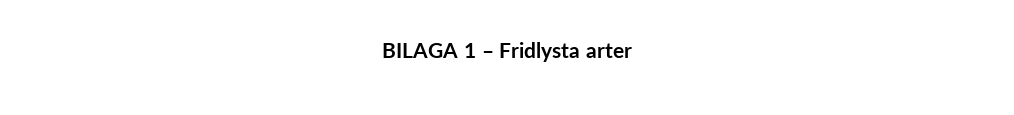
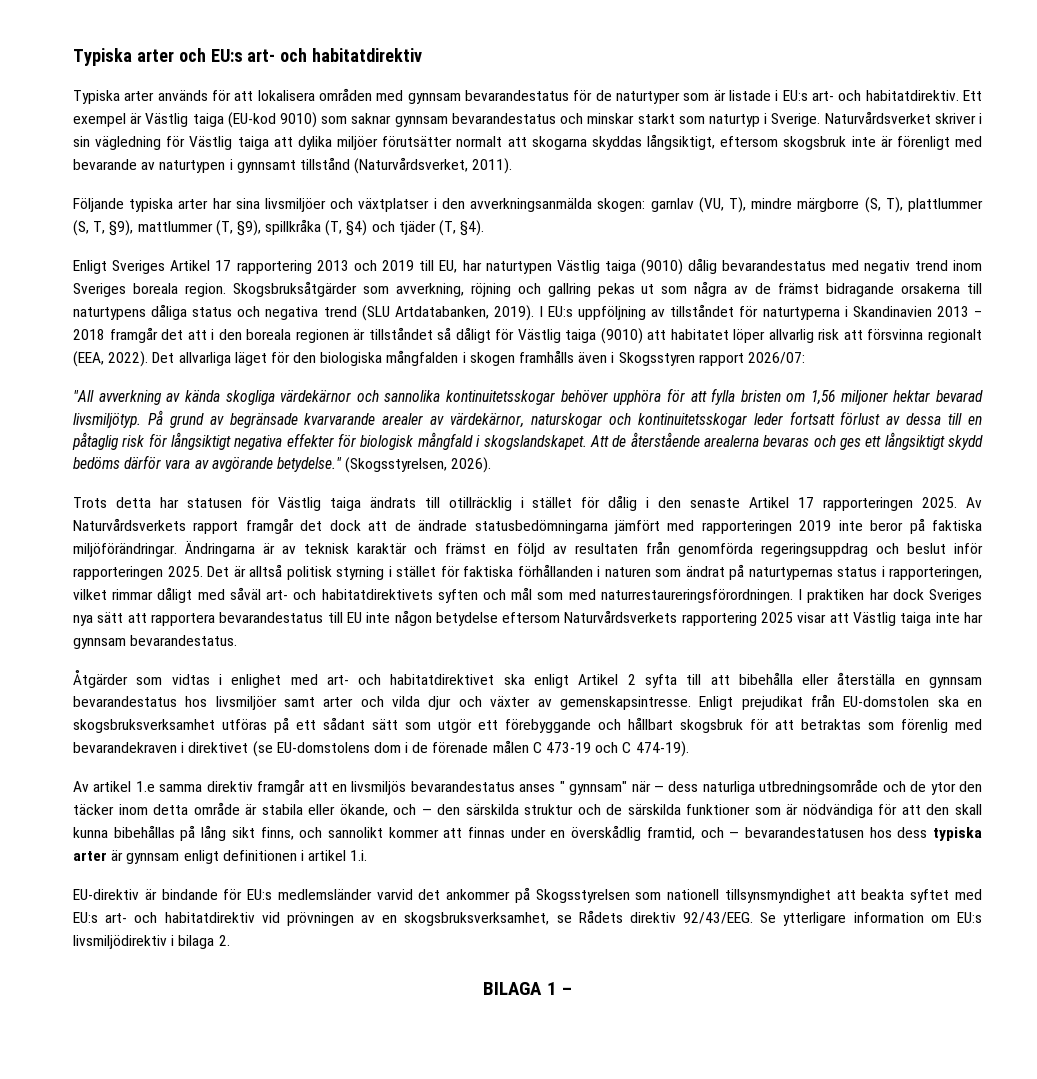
(382, 50) none -> [73,48,423,66] [73,88,983,104] [73,111,983,128] [73,134,982,150] [73,157,513,174] [73,197,984,213] [73,219,485,236] [73,258,982,275] [73,281,983,297] [73,304,982,321] [73,327,982,344] [73,350,805,367] [73,388,984,405] [73,410,983,428] [72,432,984,450] [73,455,492,473] [73,495,983,511] [73,518,982,534] [73,540,983,557] [73,564,982,580] [73,587,982,603] [73,610,983,626] [73,635,238,649] [73,670,982,688] [73,694,983,710] [73,717,982,733] [73,740,689,757] [73,779,983,795] [73,802,982,818] [73,825,983,841] [73,850,368,864] [73,887,982,903] [73,910,982,926] [73,935,230,949] Typiska arter och EU:s art- och habitatdirektiv // Typiska arter används för att lokalisera områden med gynnsam bevarandestatus för de naturtyper som är listade i EU:s art- och habitatdirektiv. Ett exempel är Västlig taiga (EU-kod 9010) som saknar gynnsam bevarandestatus och minskar starkt som naturtyp i Sverige. Naturvårdsverket skriver i sin vägledning för Västlig taiga att dylika miljöer förutsätter normalt att skogarna skyddas långsiktigt, eftersom skogsbruk inte är förenligt med bevarande av naturtypen i gynnsamt tillstånd (Naturvårdsverket, 2011). // Följande typiska arter har sina livsmiljöer och växtplatser i den avverkningsanmälda skogen: garnlav (VU, T), mindre märgborre (S, T), plattlummer (S, T, §9), mattlummer (T, §9), spillkråka (T, §4) och tjäder (T, §4). // Enligt Sveriges Artikel 17 rapportering 2013 och 2019 till EU, har naturtypen Västlig taiga (9010) dålig bevarandestatus med negativ trend inom Sveriges boreala region. Skogsbruksåtgärder som avverkning, röjning och gallring pekas ut som några av de främst bidragande orsakerna till naturtypens dåliga status och negativa trend (SLU Artdatabanken, 2019). I EU:s uppföljning av tillståndet för naturtyperna i Skandinavien 2013 – 2018 framgår det att i den boreala regionen är tillståndet så dåligt för Västlig taiga (9010) att habitatet löper allvarlig risk att försvinna regionalt (EEA, 2022). Det allvarliga läget för den biologiska mångfalden i skogen framhålls även i Skogsstyren rapport 2026/07: // "All avverkning av kända skogliga värdekärnor och sannolika kontinuitetsskogar behöver upphöra för att fylla bristen om 1,56 miljoner hektar bevarad livsmiljötyp. På grund av begränsade kvarvarande arealer av värdekärnor, naturskogar och kontinuitetsskogar leder fortsatt förlust av dessa till en påtaglig risk för långsiktigt negativa effekter för biologisk mångfald i skogslandskapet. Att de återstående arealerna bevaras och ges ett långsiktigt skydd bedöms därför vara av avgörande betydelse." (Skogsstyrelsen, 2026). // Trots detta har statusen för Västlig taiga ändrats till otillräcklig i stället för dålig i den senaste Artikel 17 rapporteringen 2025. Av Naturvårdsverkets rapport framgår det dock att de ändrade statusbedömningarna jämfört med rapporteringen 2019 inte beror på faktiska miljöförändringar. Ändringarna är av teknisk karaktär och främst en följd av resultaten från genomförda regeringsuppdrag och beslut inför rapporteringen 2025. Det är alltså politisk styrning i stället för faktiska förhållanden i naturen som ändrat på naturtypernas status i rapporteringen, vilket rimmar dåligt med såväl art- och habitatdirektivets syften och mål som med naturrestaureringsförordningen. I praktiken har dock Sveriges nya sätt att rapportera bevarandestatus till EU inte någon betydelse eftersom Naturvårdsverkets rapportering 2025 visar att Västlig taiga inte har gynnsam bevarandestatus. // Åtgärder som vidtas i enlighet med art- och habitatdirektivet ska enligt Artikel 2 syfta till att bibehålla eller återställa en gynnsam bevarandestatus hos livsmiljöer samt arter och vilda djur och växter av gemenskapsintresse. Enligt prejudikat från EU-domstolen ska en skogsbruksverksamhet utföras på ett sådant sätt som utgör ett förebyggande och hållbart skogsbruk för att betraktas som förenlig med bevarandekraven i direktivet (se EU-domstolens dom i de förenade målen C 473-19 och C 474-19). // Av artikel 1.e samma direktiv framgår att en livsmiljös bevarandestatus anses " gynnsam" när — dess naturliga utbredningsområde och de ytor den täcker inom detta område är stabila eller ökande, och — den särskilda struktur och de särskilda funktioner som är nödvändiga för att den skall kunna bibehållas på lång sikt finns, och sannolikt kommer att finnas under en överskådlig framtid, och — bevarandestatusen hos dess typiska arter är gynnsam enligt definitionen i artikel 1.i. // EU-direktiv är bindande för EU:s medlemsländer varvid det ankommer på Skogsstyrelsen som nationell tillsynsmyndighet att beakta syftet med EU:s art- och habitatdirektiv vid prövningen av en skogsbruksverksamhet, se Rådets direktiv 92/43/EEG. Se ytterligare information om EU:s livsmiljödirektiv i bilaga 2. //
[499,42,632,62] Fridlysta arter -> (572, 991) none

